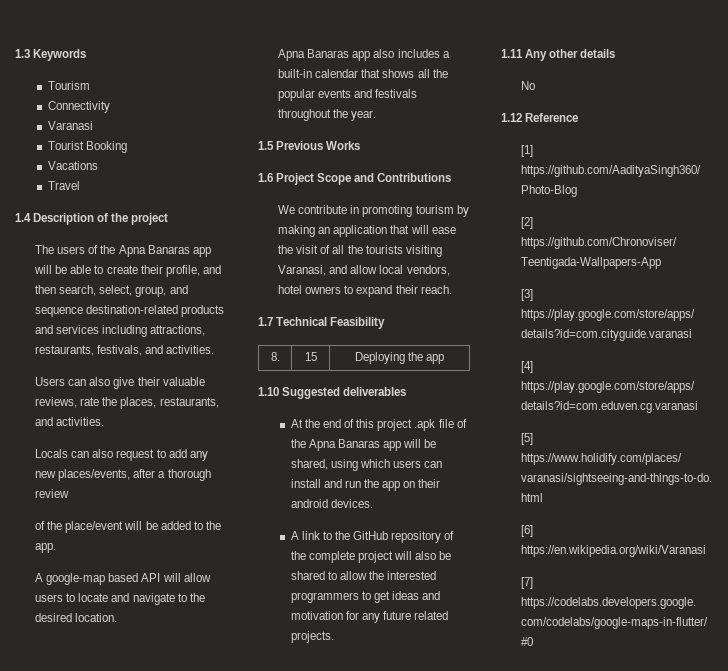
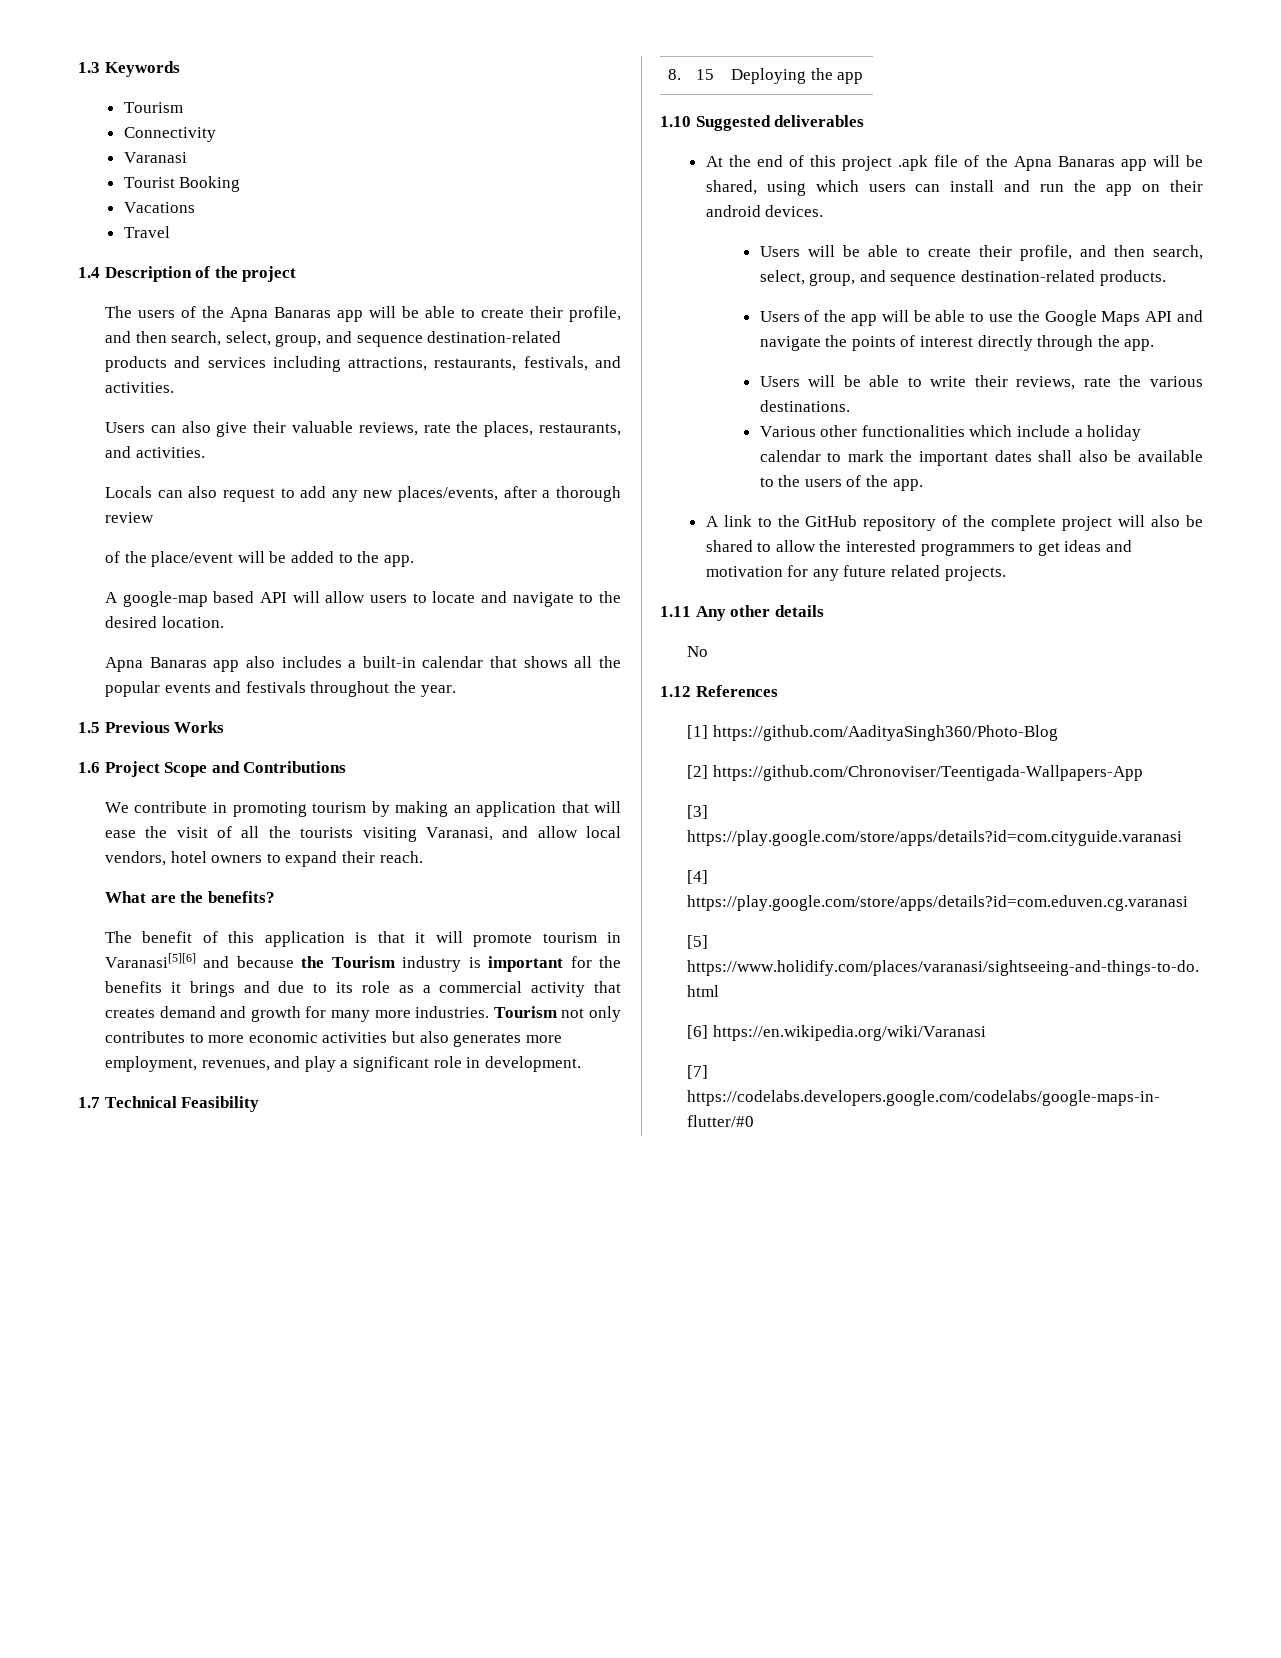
(452, 289) none -> [104,891,275,903] [104,931,621,947] [104,953,621,972] [104,981,621,997] [104,1006,622,1022] [104,1031,562,1047] [104,1056,581,1072] // What are the benefits? // The benefit of this application is that it will promote tourism in Varanasi[5][6] and because the Tourism industry is important for the benefits it brings and due to its role as a commercial activity that creates demand and growth for many more industries. Tourism not only contributes to more economic activities but also generates more employment, revenues, and play a significant role in development.
(373, 503) none -> [759,245,1203,261] [759,270,1166,286] [759,310,1203,326] [759,335,1155,351] [759,375,1203,390] [759,400,850,412] [759,425,1142,441] [759,450,1203,466] [759,475,923,491] // Users will be able to create their profile, and then search, select, group, and sequence destination-related products. // Users of the app will be able to use the Google Maps API and navigate the points of interest directly through the app. // Users will be able to write their reviews, rate the various destinations. // Various other functionalities which include a holiday calendar to mark the important dates shall also be available to the users of the app.
[525,113,579,122] Reference -> [695,685,778,697] References

